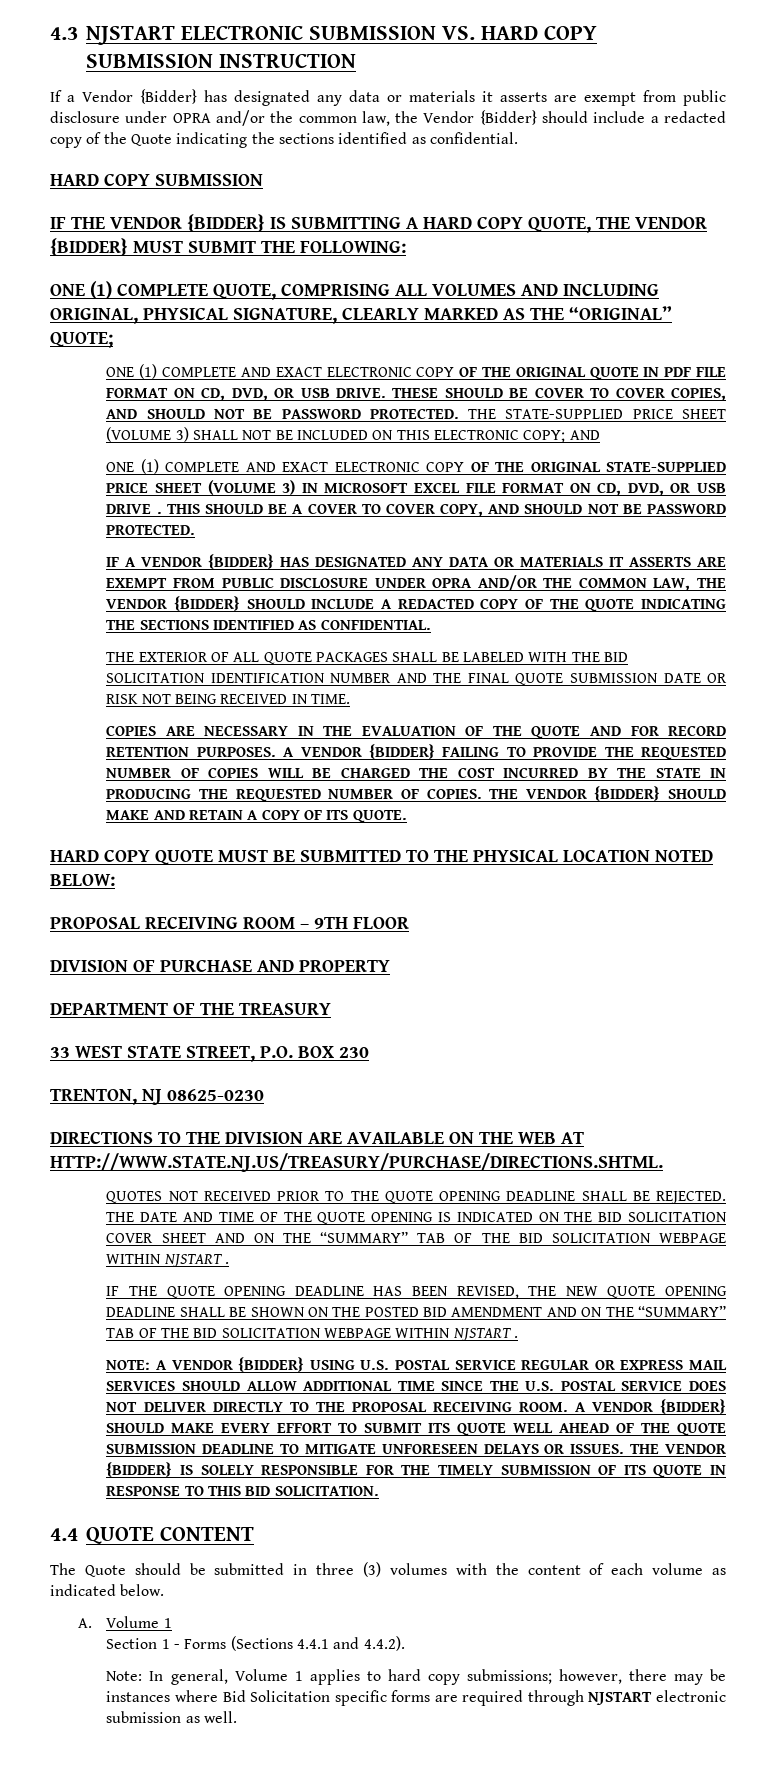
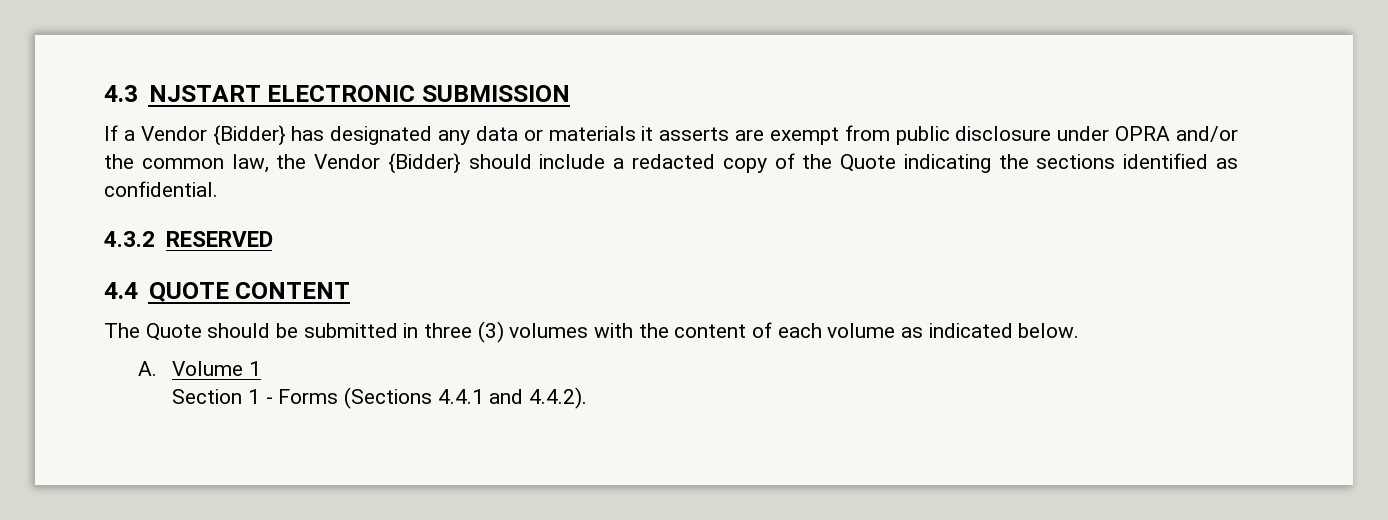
[442,25,597,40] [86,53,356,68] VS. HARD COPY SUBMISSION INSTRUCTION -> (570, 93) none
[50,173,263,186] [50,214,707,233] [50,238,406,256] [50,281,659,300] [50,306,672,324] [50,332,113,348] [106,364,727,380] [106,387,727,401] [106,408,726,419] [106,427,600,443] [106,459,726,474] [106,480,726,496] [106,503,726,517] [106,524,196,535] [106,554,727,569] [106,575,726,591] [106,596,726,612] [106,619,431,630] [106,652,628,664] [106,673,727,685] [106,694,351,704] [106,725,726,739] [106,744,727,760] [106,767,727,778] [106,786,726,802] [106,809,407,823] [50,849,713,865] [50,874,115,886] [50,916,409,929] [50,959,390,972] [50,1003,331,1015] [50,1046,369,1062] [50,1089,264,1105] [50,1131,584,1144] [50,1153,663,1172] [106,1191,726,1204] [106,1212,728,1224] [106,1231,727,1243] [106,1254,230,1267] [106,1286,727,1299] [106,1305,726,1317] [106,1328,519,1341] [106,1357,727,1372] [106,1380,726,1391] [106,1399,726,1414] [106,1423,727,1436] [106,1444,726,1454] [106,1462,726,1478] [106,1485,379,1496] HARD COPY SUBMISSION // IF THE VENDOR {BIDDER} IS SUBMITTING A HARD COPY QUOTE, THE VENDOR {BIDDER} MUST SUBMIT THE FOLLOWING: // ONE (1) COMPLETE QUOTE, COMPRISING ALL VOLUMES AND INCLUDING ORIGINAL, PHYSICAL SIGNATURE, CLEARLY MARKED AS THE “ORIGINAL” QUOTE; // ONE (1) COMPLETE AND EXACT ELECTRONIC COPY OF THE ORIGINAL QUOTE IN PDF FILE FORMAT ON CD, DVD, OR USB DRIVE. THESE SHOULD BE COVER TO COVER COPIES, AND SHOULD NOT BE PASSWORD PROTECTED. THE STATE-SUPPLIED PRICE SHEET (VOLUME 3) SHALL NOT BE INCLUDED ON THIS ELECTRONIC COPY; AND // ONE (1) COMPLETE AND EXACT ELECTRONIC COPY OF THE ORIGINAL STATE-SUPPLIED PRICE SHEET (VOLUME 3) IN MICROSOFT EXCEL FILE FORMAT ON CD, DVD, OR USB DRIVE . THIS SHOULD BE A COVER TO COVER COPY, AND SHOULD NOT BE PASSWORD PROTECTED. // IF A VENDOR {BIDDER} HAS DESIGNATED ANY DATA OR MATERIALS IT ASSERTS ARE EXEMPT FROM PUBLIC DISCLOSURE UNDER OPRA AND/OR THE COMMON LAW, THE VENDOR {BIDDER} SHOULD INCLUDE A REDACTED COPY OF THE QUOTE INDICATING THE SECTIONS IDENTIFIED AS CONFIDENTIAL. // THE EXTERIOR OF ALL QUOTE PACKAGES SHALL BE LABELED WITH THE BID SOLICITATION IDENTIFICATION NUMBER AND THE FINAL QUOTE SUBMISSION DATE OR RISK NOT BEING RECEIVED IN TIME. // COPIES ARE NECESSARY IN THE EVALUATION OF THE QUOTE AND FOR RECORD RETENTION PURPOSES. A VENDOR {BIDDER} FAILING TO PROVIDE THE REQUESTED NUMBER OF COPIES WILL BE CHARGED THE COST INCURRED BY THE STATE IN PRODUCING THE REQUESTED NUMBER OF COPIES. THE VENDOR {BIDDER} SHOULD MAKE AND RETAIN A COPY OF ITS QUOTE. // HARD COPY QUOTE MUST BE SUBMITTED TO THE PHYSICAL LOCATION NOTED BELOW: // PROPOSAL RECEIVING ROOM – 9TH FLOOR // DIVISION OF PURCHASE AND PROPERTY // DEPARTMENT OF THE TREASURY // 33 WEST STATE STREET, P.O. BOX 230 // TRENTON, NJ 08625-0230 // DIRECTIONS TO THE DIVISION ARE AVAILABLE ON THE WEB AT HTTP://WWW.STATE.NJ.US/TREASURY/PURCHASE/DIRECTIONS.SHTML. // QUOTES NOT RECEIVED PRIOR TO THE QUOTE OPENING DEADLINE SHALL BE REJECTED. THE DATE AND TIME OF THE QUOTE OPENING IS INDICATED ON THE BID SOLICITATION COVER SHEET AND ON THE “SUMMARY” TAB OF THE BID SOLICITATION WEBPAGE WITHIN NJSTART . // IF THE QUOTE OPENING DEADLINE HAS BEEN REVISED, THE NEW QUOTE OPENING DEADLINE SHALL BE SHOWN ON THE POSTED BID AMENDMENT AND ON THE “SUMMARY” TAB OF THE BID SOLICITATION WEBPAGE WITHIN NJSTART . // NOTE: A VENDOR {BIDDER} USING U.S. POSTAL SERVICE REGULAR OR EXPRESS MAIL SERVICES SHOULD ALLOW ADDITIONAL TIME SINCE THE U.S. POSTAL SERVICE DOES NOT DELIVER DIRECTLY TO THE PROPOSAL RECEIVING ROOM. A VENDOR {BIDDER} SHOULD MAKE EVERY EFFORT TO SUBMIT ITS QUOTE WELL AHEAD OF THE QUOTE SUBMISSION DEADLINE TO MITIGATE UNFORESEEN DELAYS OR ISSUES. THE VENDOR {BIDDER} IS SOLELY RESPONSIBLE FOR THE TIMELY SUBMISSION OF ITS QUOTE IN RESPONSE TO THIS BID SOLICITATION. -> [104,231,273,247] 4.3.2 RESERVED
[106,1669,726,1685] [106,1690,726,1706] [106,1711,238,1723] // Note: In general, Volume 1 applies to hard copy submissions; however, there may be instances where Bid Solicitation specific forms are required through NJSTART electronic submission as well. -> (588, 398) none

